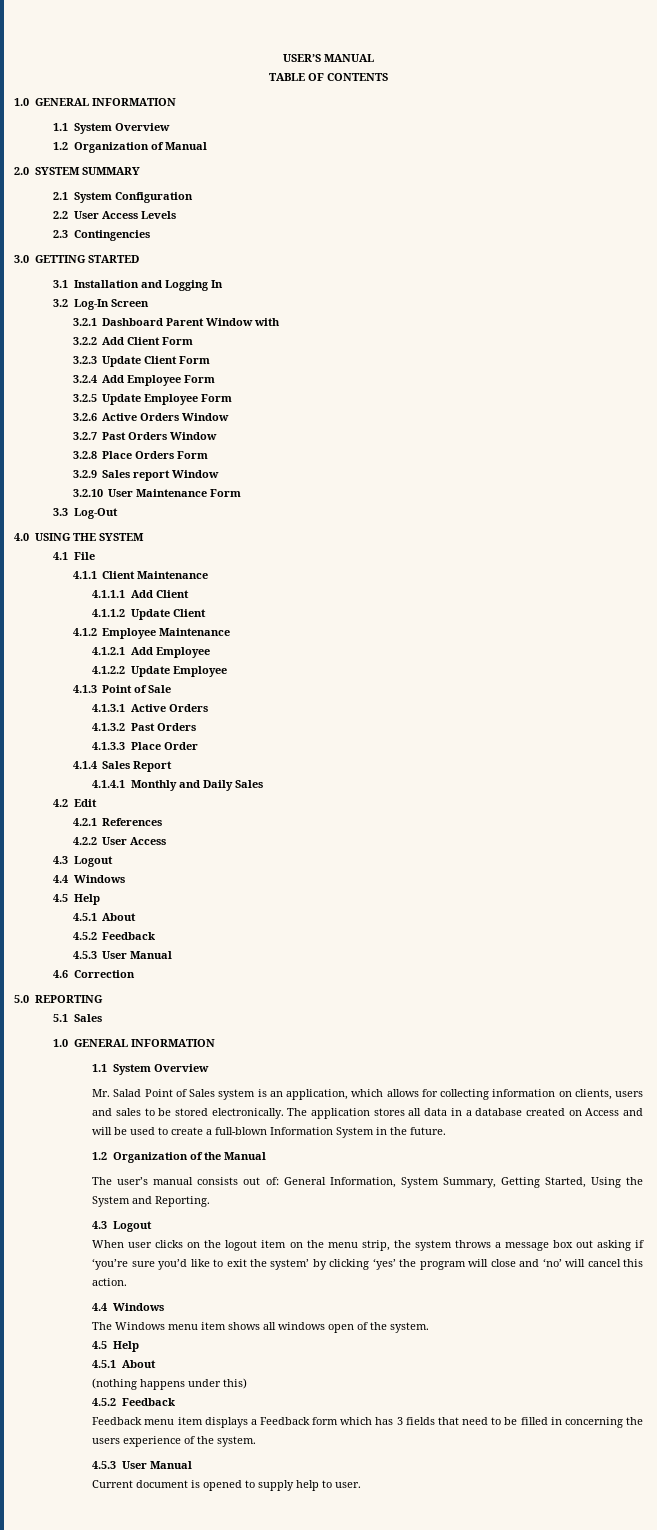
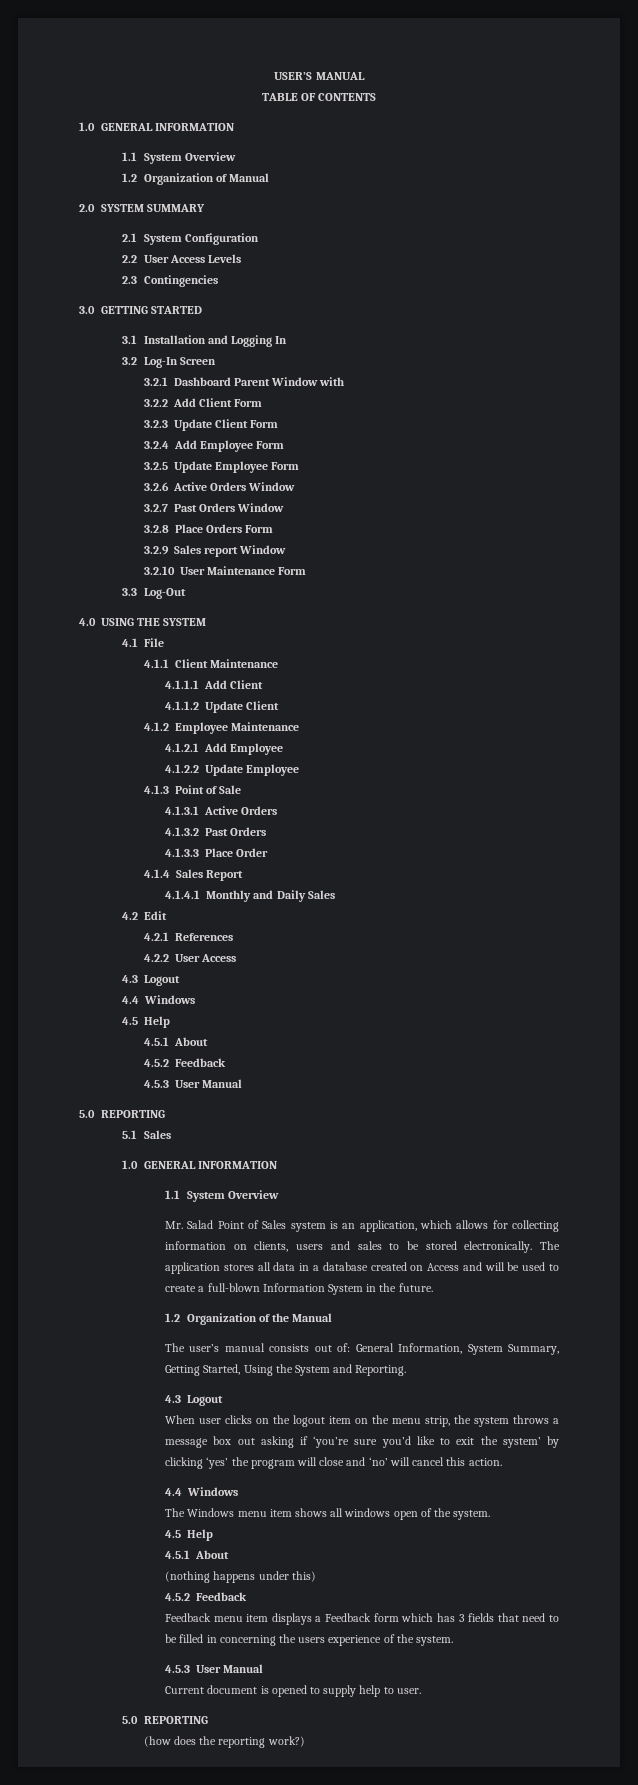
[53,970,135,978] // 4.6 Correction -> (242, 1083) none
(362, 1485) none -> [122,1716,208,1724] [143,1736,305,1748] // 5.0 REPORTING // (how does the reporting work?)

